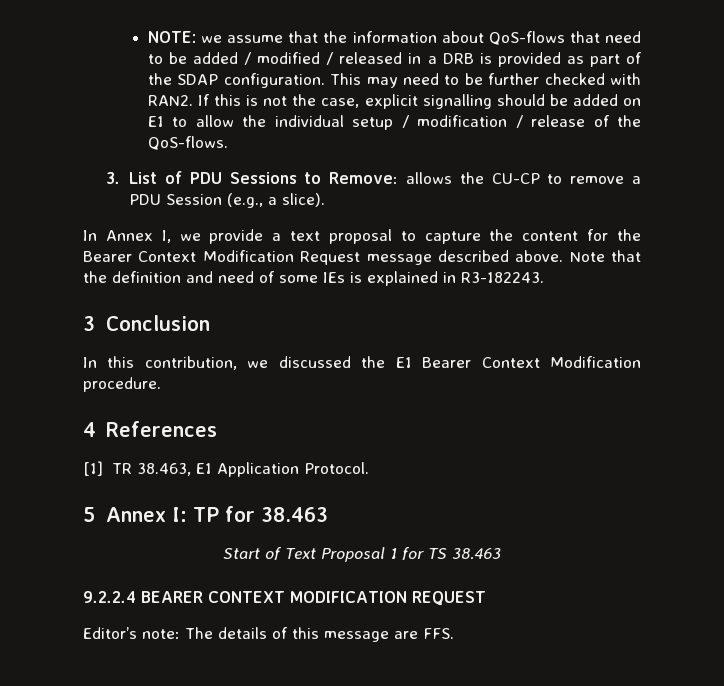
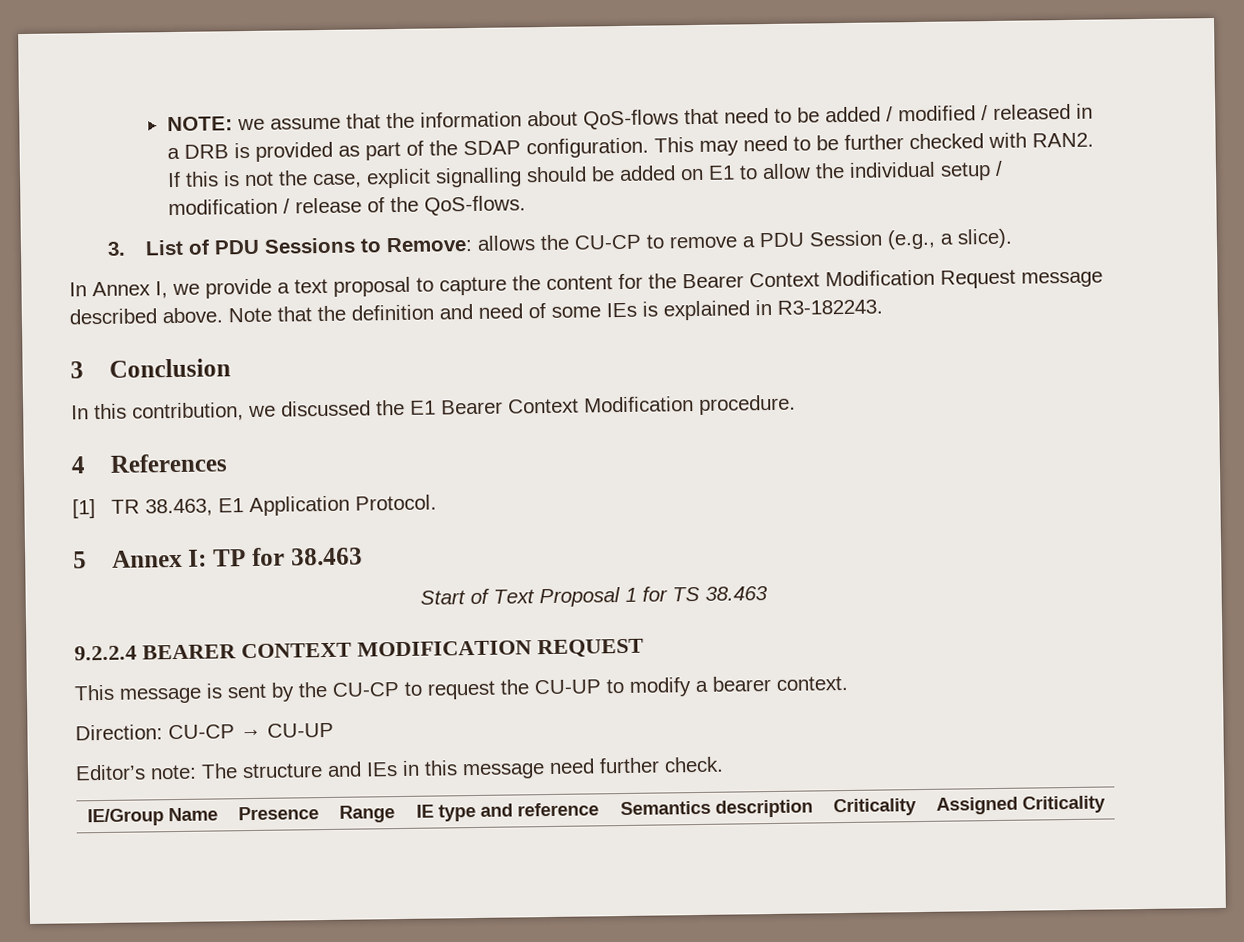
[83,627,454,642] Editor’s note: The details of this message are FFS. -> [74,675,848,704] [75,722,334,741] [75,756,724,781] [87,807,218,827] [238,806,319,821] [339,805,395,823] [416,802,599,822] [620,799,813,818] [833,798,917,817] [935,795,1106,815] This message is sent by the CU-CP to request the CU-UP to modify a bearer context. // Direction: CU-CP → CU-UP // Editor’s note: The structure and IEs in this message need further check. // IE/Group Name | Presence | Range | IE type and reference | Semantics description | Criticality | Assigned Criticality

